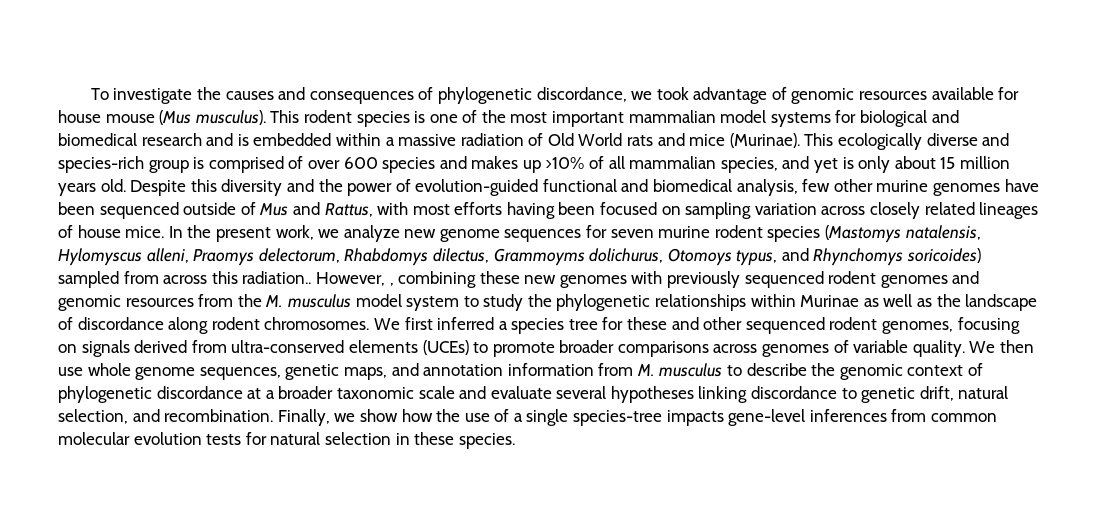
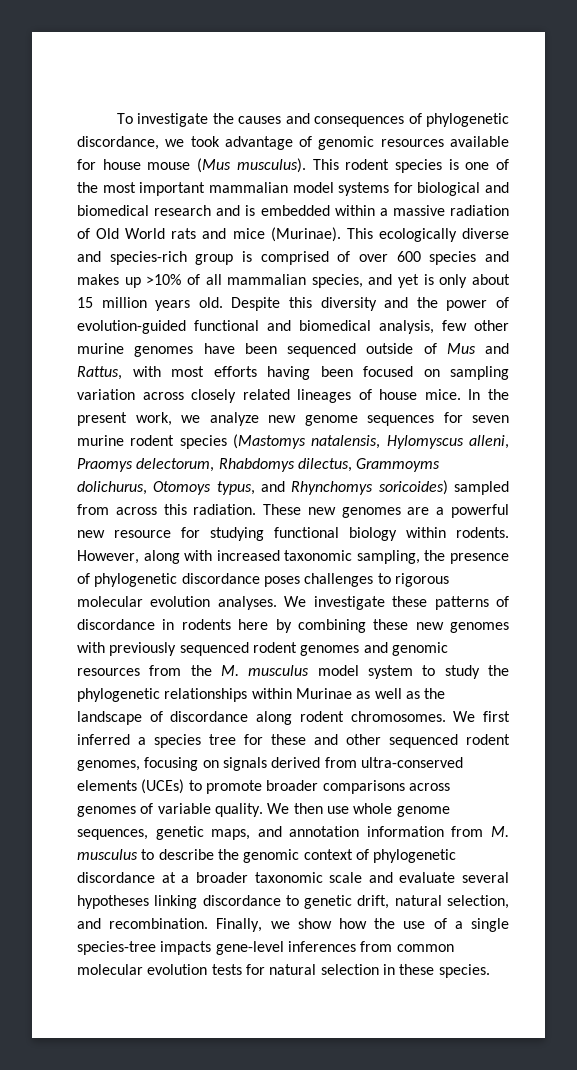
[242,271,394,286] radiation.. However, , -> [193,504,509,518] [77,527,509,541] [77,550,509,564] [77,573,449,587] [77,596,509,610] [77,619,292,633] radiation. These new genomes are a powerful new resource for studying functional biology within rodents. However, along with increased taxonomic sampling, the presence of phylogenetic discordance poses challenges to rigorous molecular evolution analyses. We investigate these patterns of discordance in rodents here by

